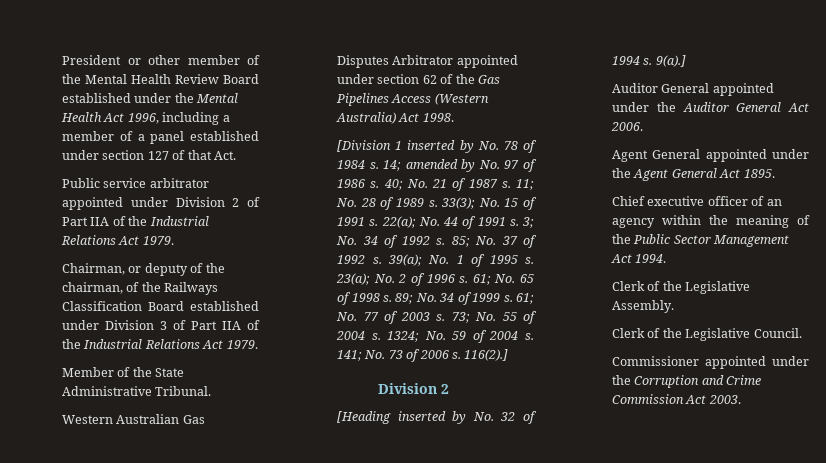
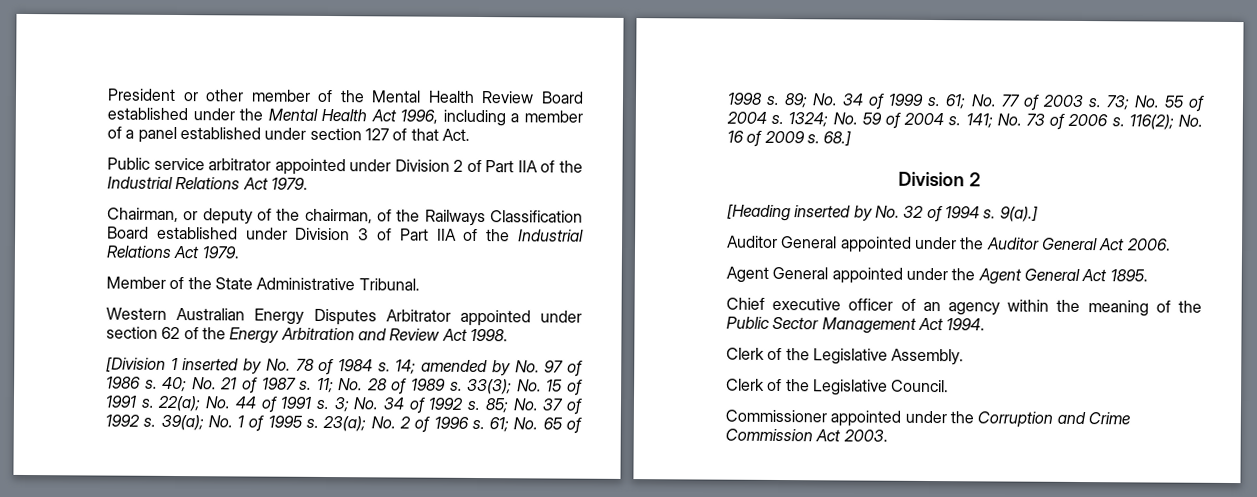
[182,415,205,424] Gas -> [254,308,305,325] Energy
[477,75,500,84] [336,93,489,106] [336,112,397,124] Gas Pipelines Access (Western Australia) -> [229,327,441,344] Energy Arbitration and Review
[464,349,509,361] 116(2).] -> [1128,114,1203,130] [727,130,852,147] 116(2); No. 16 of 2009 s. 68.]

